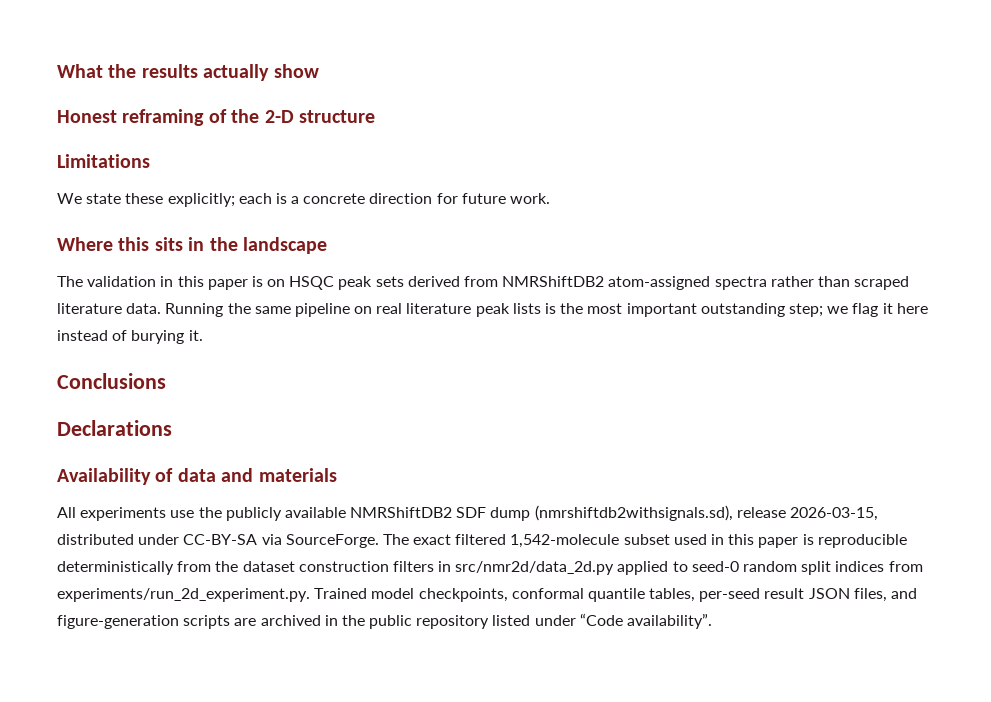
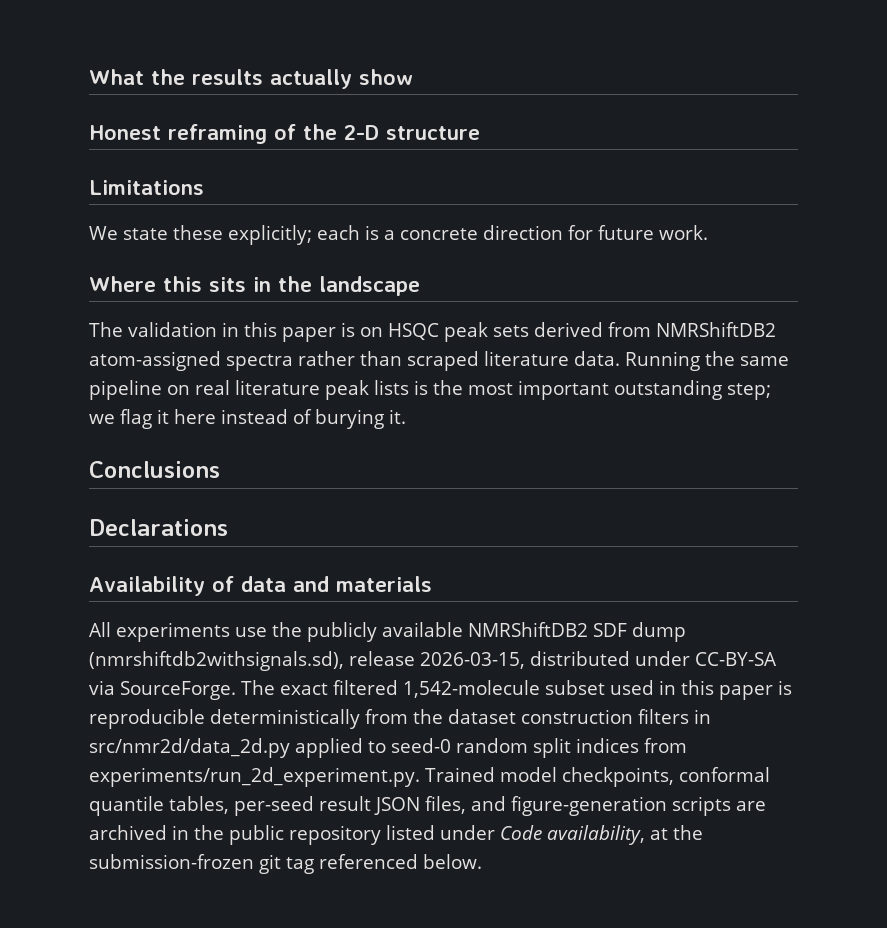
[579,613,713,629] “Code availability”. -> [500,825,703,845] [89,854,482,874] Code availability, at the submission-frozen git tag referenced below.

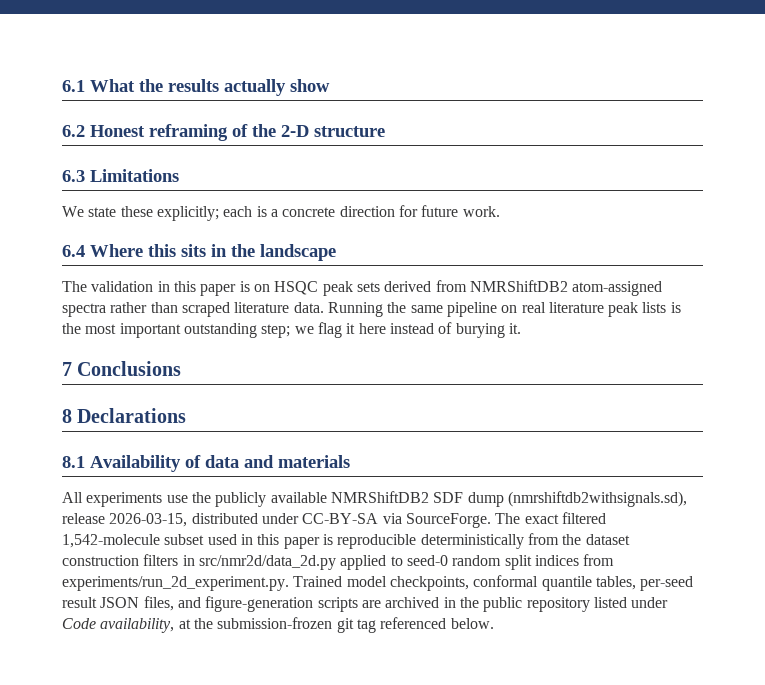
(89, 77) none -> [62,80,85,92] 6.1
(413, 77) none -> [62,125,85,137] 6.2
(480, 133) none -> [62,170,85,182] 6.3
(708, 232) none -> [62,245,85,257] 6.4
(406, 416) none -> [62,362,72,376] 7
(220, 469) none -> [62,409,72,423] 8
(228, 527) none -> [62,456,85,468] 8.1

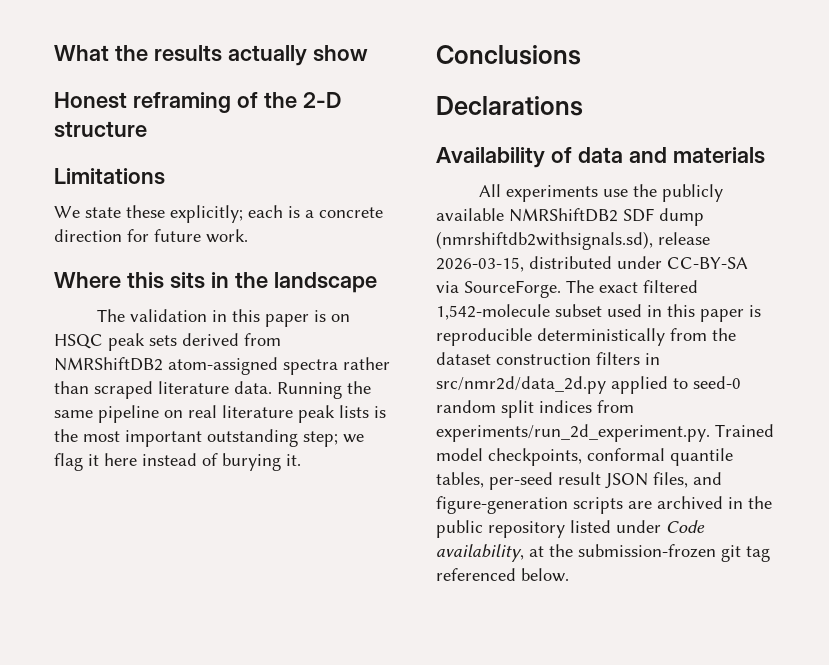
[62,80,85,92] 6.1 -> (54, 53) none
[62,125,85,137] 6.2 -> (368, 53) none
[62,170,85,182] 6.3 -> (147, 129) none
[62,245,85,257] 6.4 -> (248, 236) none
[62,362,72,376] 7 -> (301, 460) none
[62,409,72,423] 8 -> (581, 55) none
[62,456,85,468] 8.1 -> (583, 106) none

